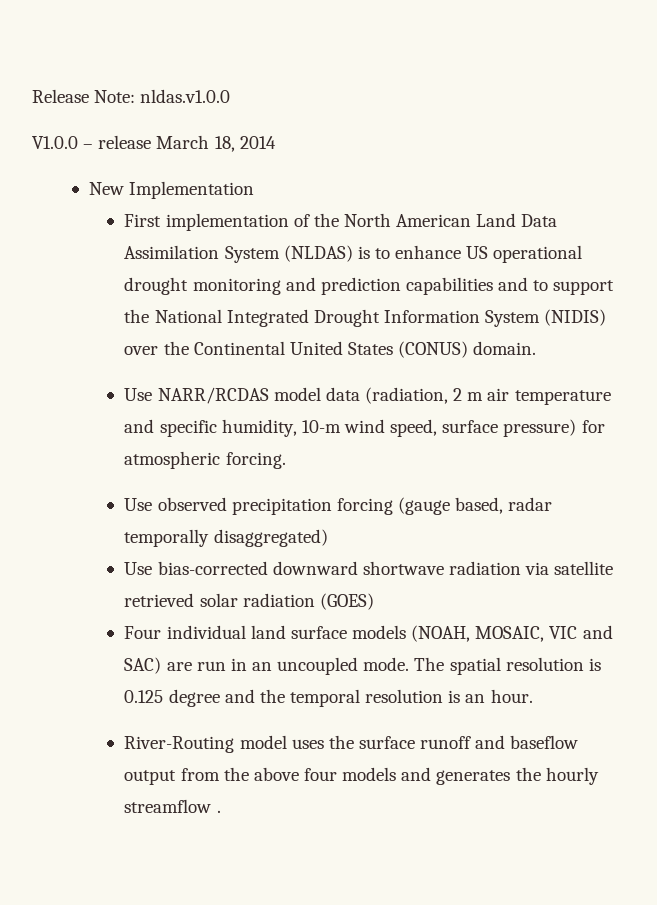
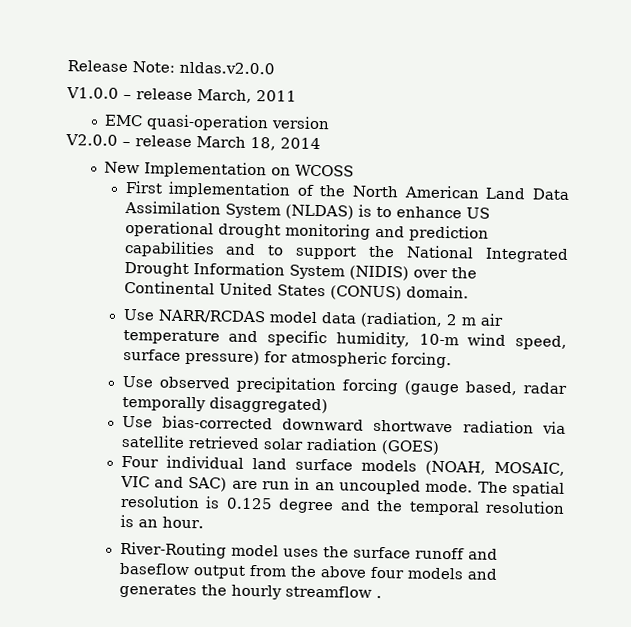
[140,89,231,103] nldas.v1.0.0 -> [179,61,275,75] nldas.v2.0.0
(152, 142) none -> [197,89,297,103] [103,114,330,132] [65,134,192,148] March, 2011 // EMC quasi-operation version // V2.0.0 – release
(254, 190) none -> [270,164,354,177] on WCOSS

